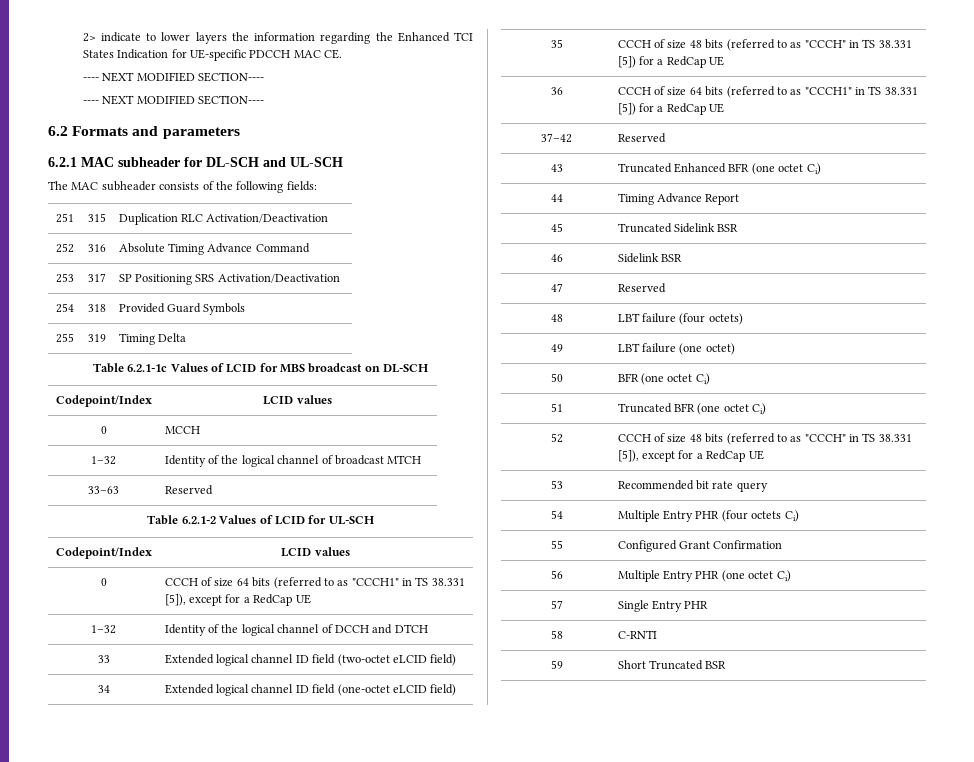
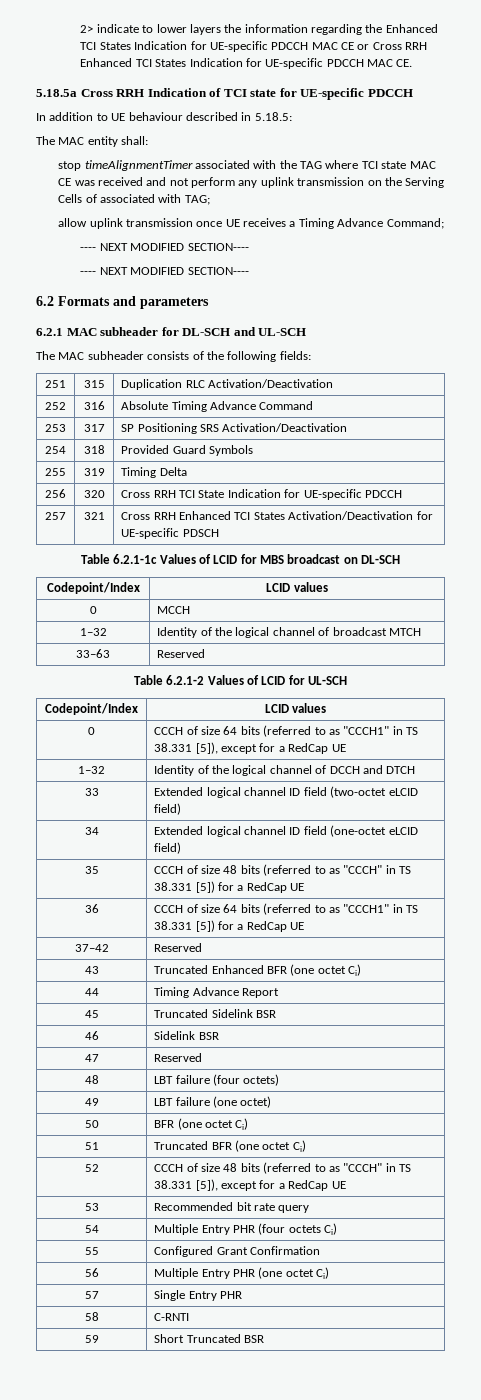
[324,49,343,59] CE. -> [341,42,428,50] [80,58,413,69] [36,88,413,100] [36,112,292,121] [36,136,149,147] [58,160,436,171] [58,177,445,188] [58,194,210,205] [58,218,444,229] CE or Cross RRH Enhanced TCI States Indication for UE-specific PDCCH MAC CE. // 5.18.5a Cross RRH Indication of TCI state for UE-specific PDCCH // In addition to UE behaviour described in 5.18.5: // The MAC entity shall: // stop timeAlignmentTimer associated with the TAG where TCI state MAC CE was received and not perform any uplink transmission on the Serving Cells of associated with TAG; // allow uplink transmission once UE receives a Timing Advance Command;
(187, 337) none -> [45,489,66,498] [83,490,105,498] [121,489,402,500] [45,512,66,520] [83,512,105,520] [121,511,433,520] [121,528,219,539] // 256 | 320 | Cross RRH TCI State Indication for UE-specific PDCCH // 257 | 321 | Cross RRH Enhanced TCI States Activation/Deactivation for UE-specific PDSCH

